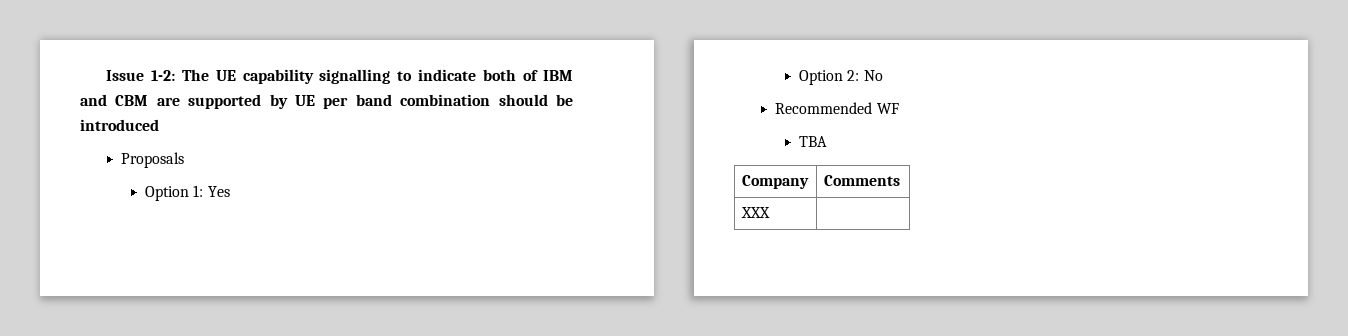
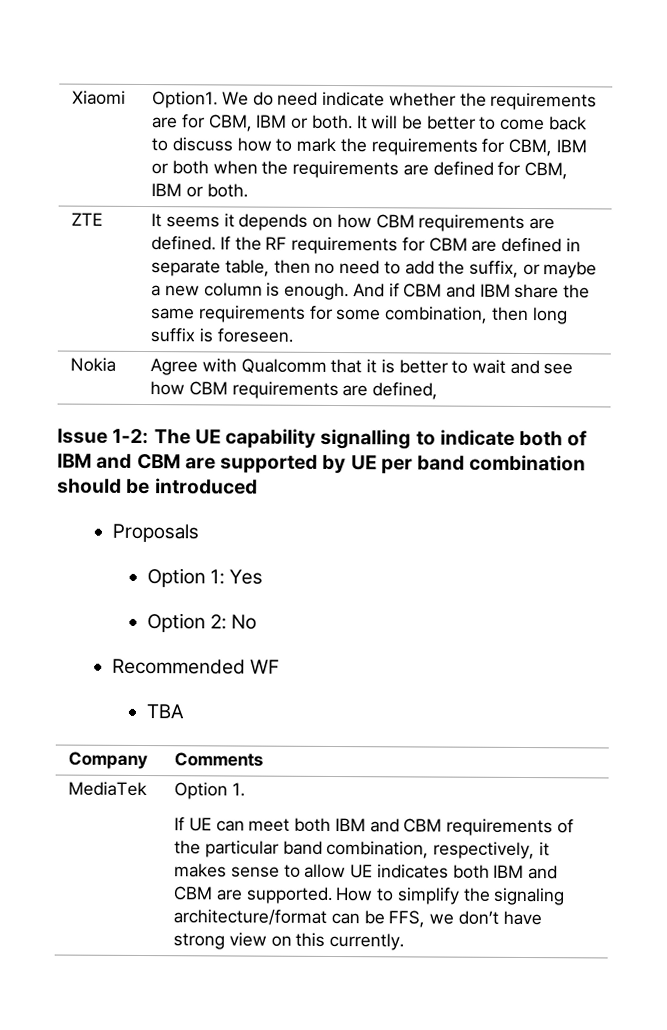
(105, 75) none -> [72,90,127,105] [152,91,598,111] [152,114,587,132] [151,137,587,157] [151,160,568,180] [151,183,248,198] [71,212,104,226] [151,213,555,233] [151,236,581,255] [151,259,598,279] [151,282,591,301] [151,305,568,325] [150,328,293,343] [70,357,117,372] [150,358,574,376] [150,381,439,400] Xiaomi | Option1. We do need indicate whether the requirements are for CBM, IBM or both. It will be better to come back to discuss how to mark the requirements for CBM, IBM or both when the requirements are defined for CBM, IBM or both. // ZTE | It seems it depends on how CBM requirements are defined. If the RF requirements for CBM are defined in separate table, then no need to add the suffix, or maybe a new column is enough. And if CBM and IBM share the same requirements for some combination, then long suffix is foreseen. // Nokia | Agree with Qualcomm that it is better to wait and see how CBM requirements are defined, //
[740,207,770,218] XXX | -> [68,781,148,797] [174,782,245,800] [174,817,574,837] [174,840,550,860] [174,863,558,880] [173,886,566,906] [173,909,542,928] [173,932,405,951] MediaTek | Option 1. // If UE can meet both IBM and CBM requirements of the particular band combination, respectively, it makes sense to allow UE indicates both IBM and CBM are supported. How to simplify the signaling architecture/format can be FFS, we don’t have strong view on this currently.

